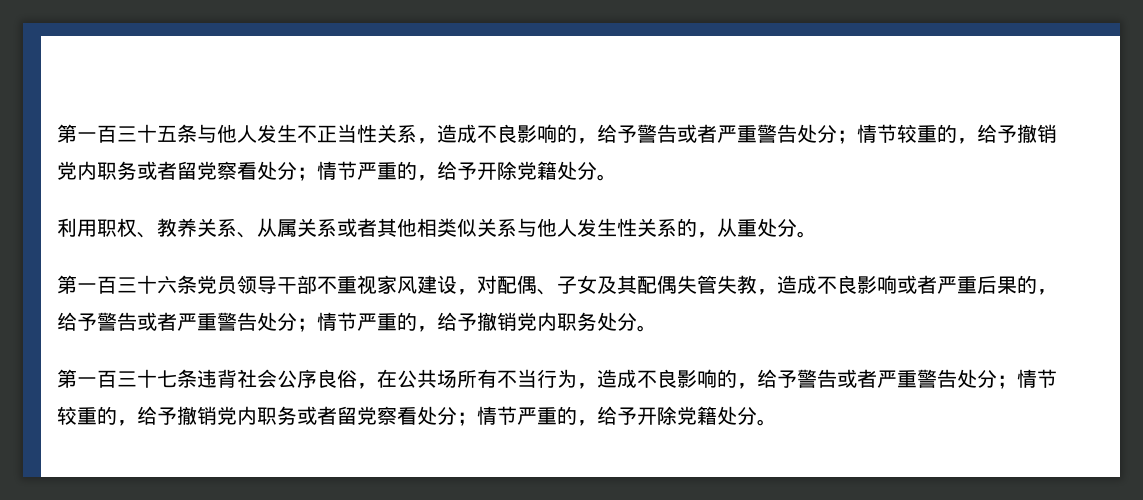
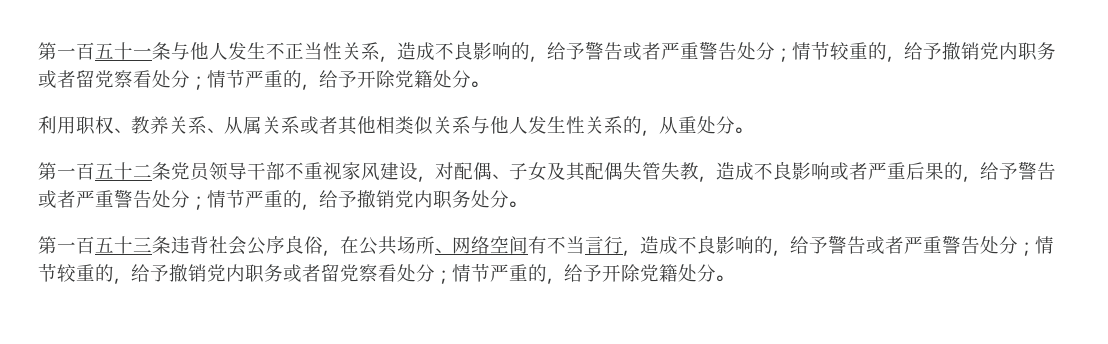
[57,124,177,143] 第一百三十五 -> [38,42,152,60] 第一百五十一
[117,275,177,294] 三十六 -> [95,162,152,180] 五十二
[117,369,177,388] 三十七 -> [95,236,152,254] 五十三
[477,369,577,388] 有不当行为 -> [435,236,623,254] 、网络空间有不当言行

